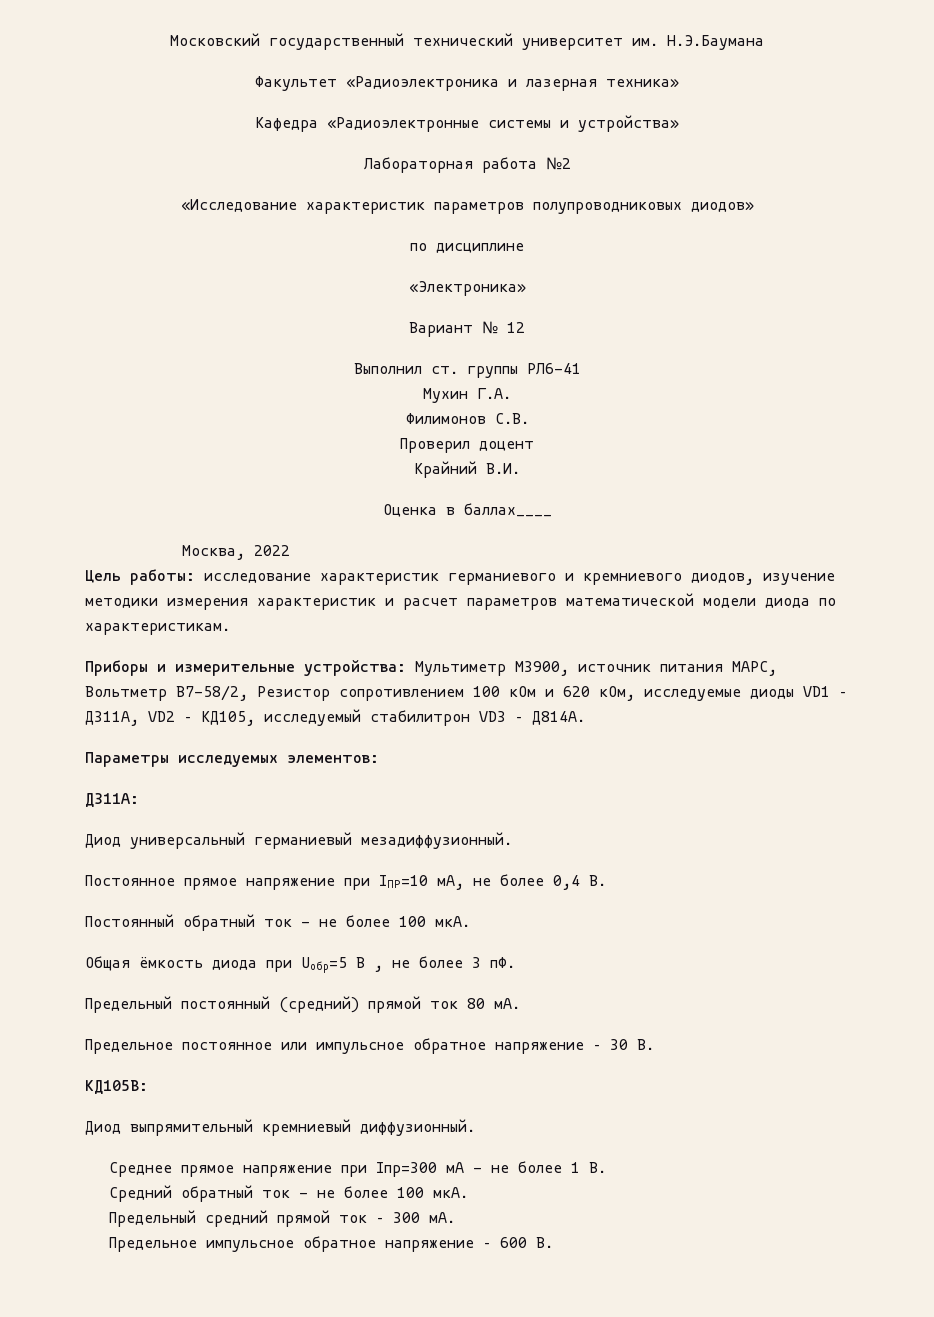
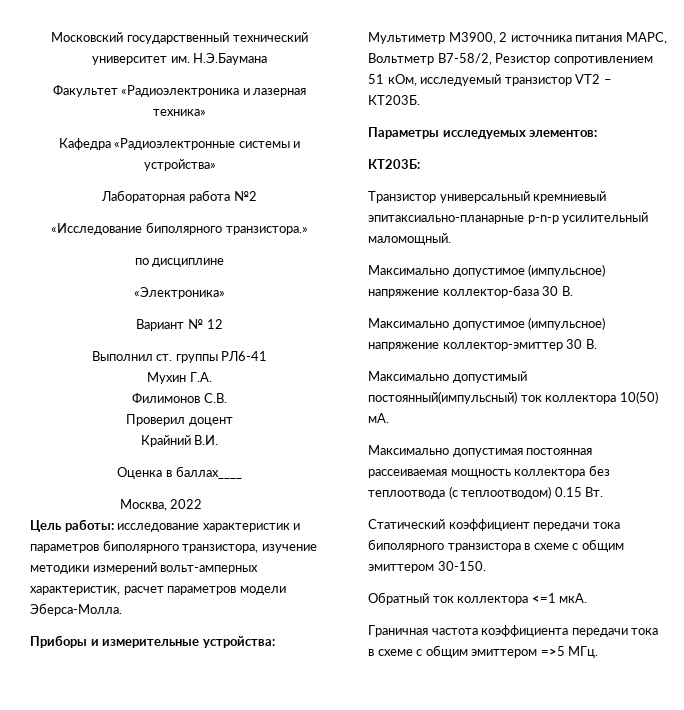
[305,202,754,214] характеристик параметров полупроводниковых диодов» -> [146,222,308,235] биполярного транзистора.»
[448,573,835,585] [85,593,836,610] [85,623,230,635] германиевого и кремниевого диодов, изучение методики измерения характеристик и расчет параметров математической модели диода по характеристикам. -> [293,523,301,530] [30,540,317,553] [30,562,259,574] [30,586,286,595] [30,603,122,616] и параметров биполярного транзистора, изучение методики измерений вольт-амперных характеристик, расчет параметров модели Эберса-Молла.
[578,664,651,672] источник -> [499,32,572,42] 2 источника
[473,686,847,701] [85,709,585,726] [85,752,379,767] [85,793,139,807] [85,832,512,849] [85,874,606,890] [85,914,470,931] [85,956,515,973] [85,996,520,1013] [85,1038,654,1054] [85,1080,148,1094] [85,1119,475,1136] [109,1161,607,1177] [109,1185,469,1202] [109,1210,456,1227] [109,1236,554,1252] 100 кОм и 620 кОм, исследуемые диоды VD1 – Д311А, VD2 – КД105, исследуемый стабилитрон VD3 – Д814А. // Параметры исследуемых элементов: // Д311А: // Диод универсальный германиевый мезадиффузионный. // Постоянное прямое напряжение при IПР=10 мА, не более 0,4 В. // Постоянный обратный ток - не более 100 мкА. // Общая ёмкость диода при Uобр=5 В , не более 3 пФ. // Предельный постоянный (средний) прямой ток 80 мА. // Предельное постоянное или импульсное обратное напряжение – 30 В. // КД105В: // Диод выпрямительный кремниевый диффузионный. // Среднее прямое напряжение при Iпр=300 мА - не более 1 В. // Средний обратный ток - не более 100 мкА. // Предельный средний прямой ток – 300 мА. // Предельное импульсное обратное напряжение – 600 В. -> [368,74,612,86] [368,95,420,105] [368,127,598,139] [368,159,420,169] [368,191,607,203] [368,212,649,224] [368,233,451,245] [368,264,606,277] [368,285,573,298] [368,317,606,330] [368,339,597,351] [368,371,527,383] [368,391,658,404] [368,413,389,423] [368,445,593,457] [368,465,610,478] [368,486,604,499] [368,519,620,531] [368,539,624,552] [368,561,486,573] [368,592,588,605] [368,625,659,637] [368,645,599,658] 51 кОм, исследуемый транзистор VT2 – КТ203Б. // Параметры исследуемых элементов: // КТ203Б: // Транзистор универсальный кремниевый эпитаксиально-планарные p-n-p усилительный маломощный. // Максимально допустимое (импульсное) напряжение коллектор-база 30 В. // Максимально допустимое (импульсное) напряжение коллектор-эмиттер 30 В. // Максимально допустимый постоянный(импульсный) ток коллектора 10(50) мА. // Максимально допустимая постоянная рассеиваемая мощность коллектора без теплоотвода (с теплоотводом) 0.15 Вт. // Статический коэффициент передачи тока биполярного транзистора в схеме с общим эмиттером 30-150. // Обратный ток коллектора <=1 мкА. // Граничная частота коэффициента передачи тока в схеме с общим эмиттером =>5 МГц.

